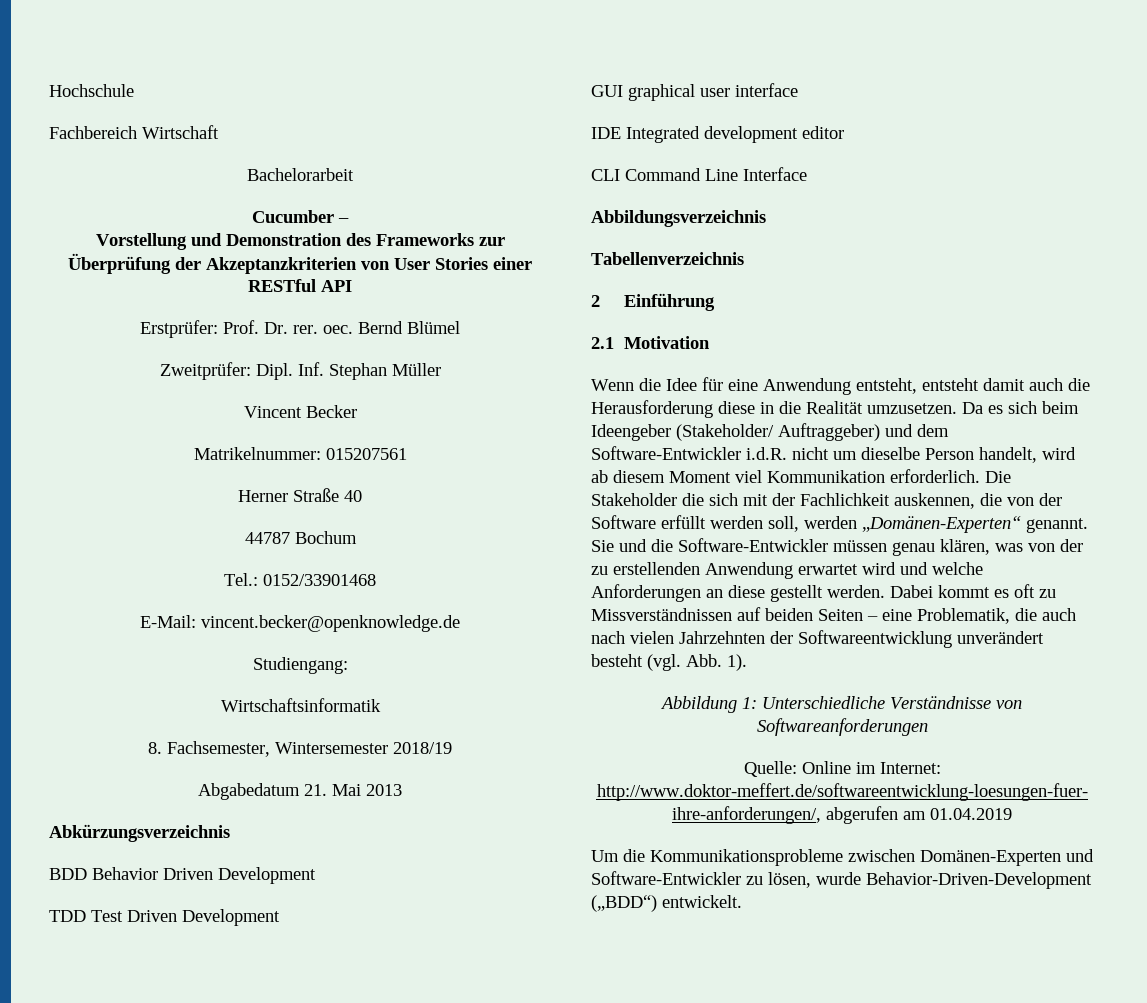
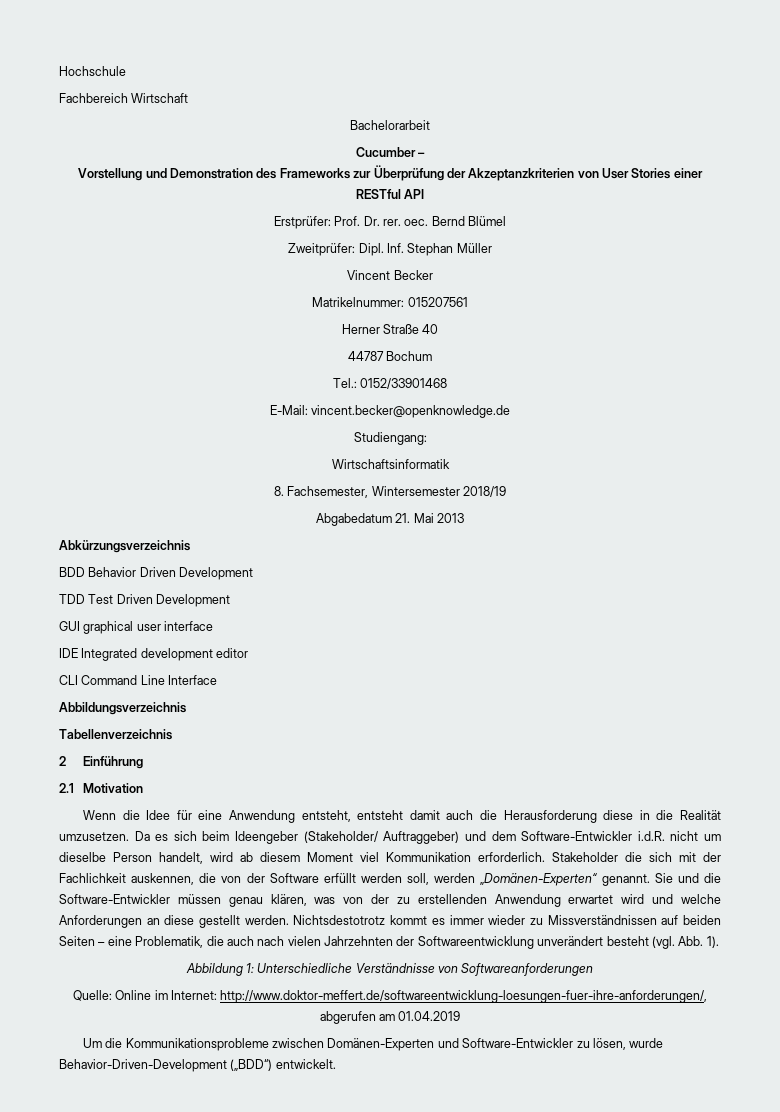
[985,471,1011,483] Die -> (545, 857) none
[890,585,933,598] Dabei -> [293,915,386,925] Nichtsdestotrotz
[1014,584,1035,598] oft -> [449,915,526,925] immer wieder

